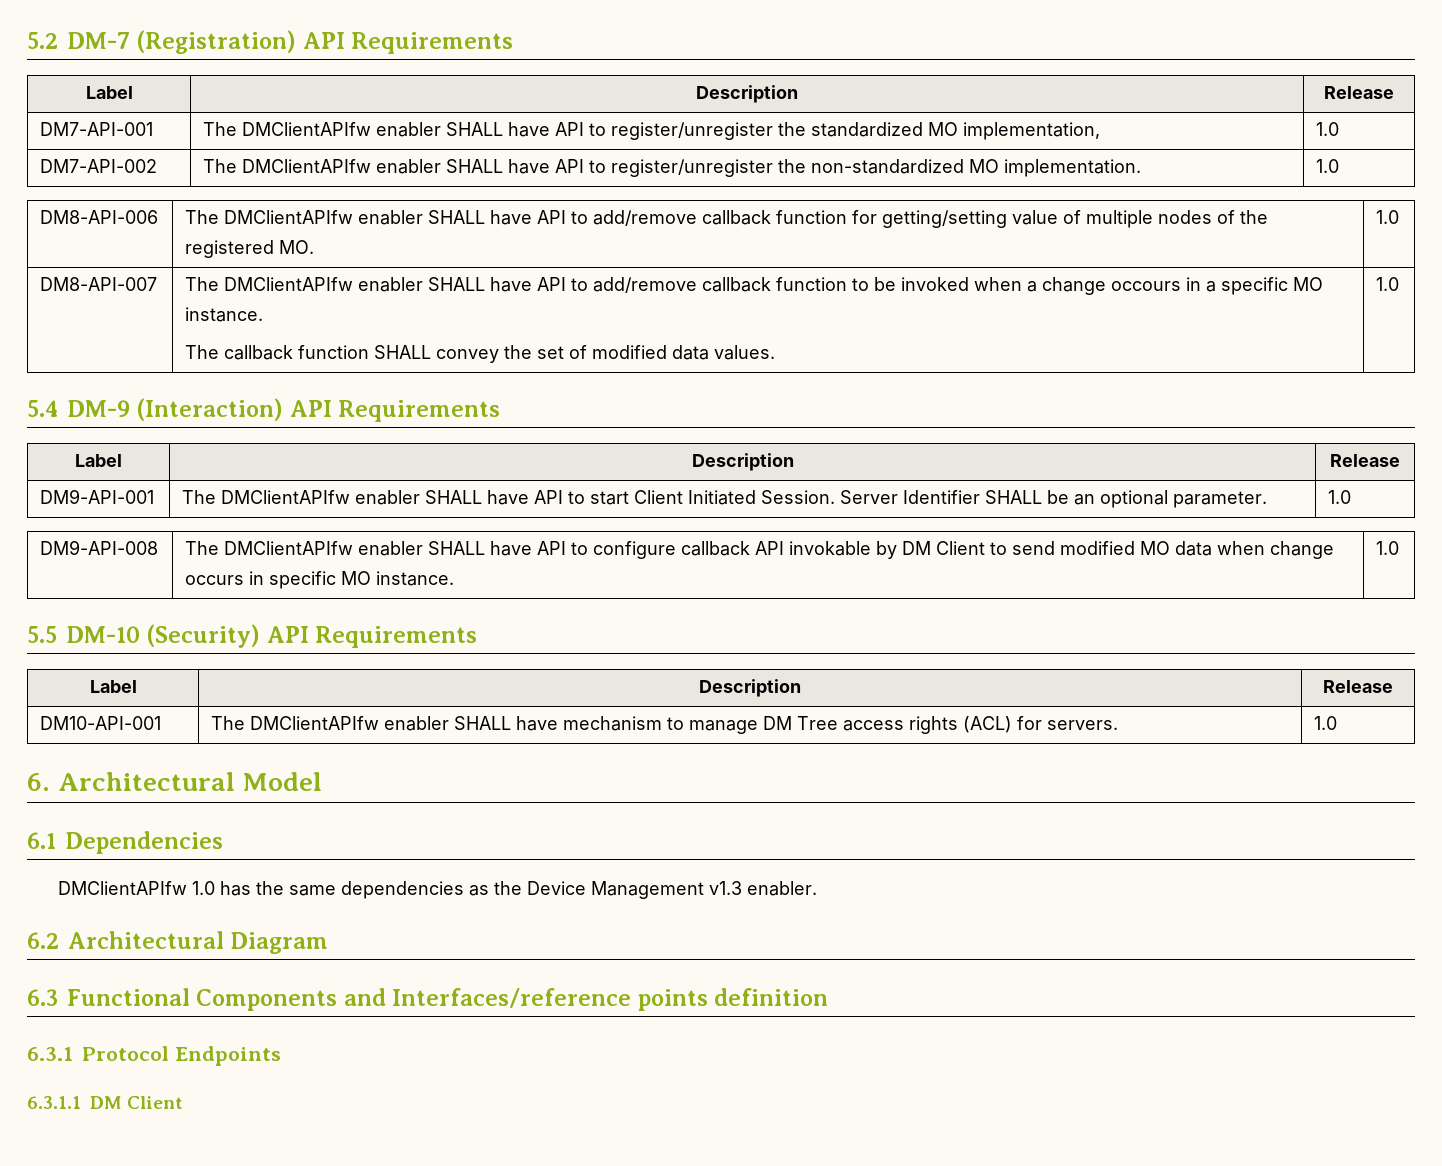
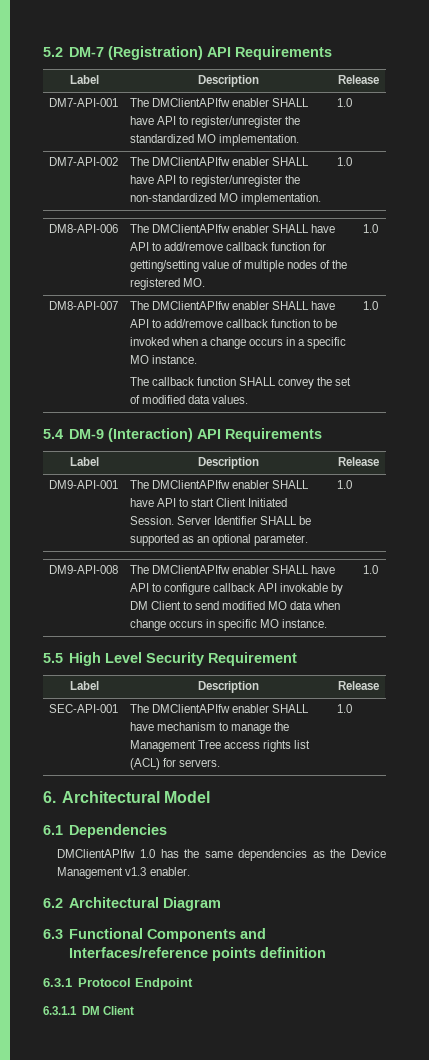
[963,122,1101,140] implementation, -> [218,134,299,146] implementation.
[1111,281,1182,291] occours -> [249,338,284,346] occurs
(1070, 497) none -> [129,534,194,546] supported as
[66,624,478,648] [89,680,137,693] [699,679,801,697] [1323,680,1393,693] [40,716,162,730] DM-10 (Security) API Requirements // Label | Description | Release // DM10-API-001 -> [68,652,297,666] [69,681,99,690] [197,681,259,693] [338,681,379,690] [48,704,118,713] High Level Security Requirement // Label | Description | Release // SEC-API-001
[763,716,793,730] DM -> [274,722,290,731] [129,740,196,752] the Management
(959, 725) none -> [294,740,311,749] list
[174,1046,281,1066] Endpoints -> [134,978,193,990] Endpoint

